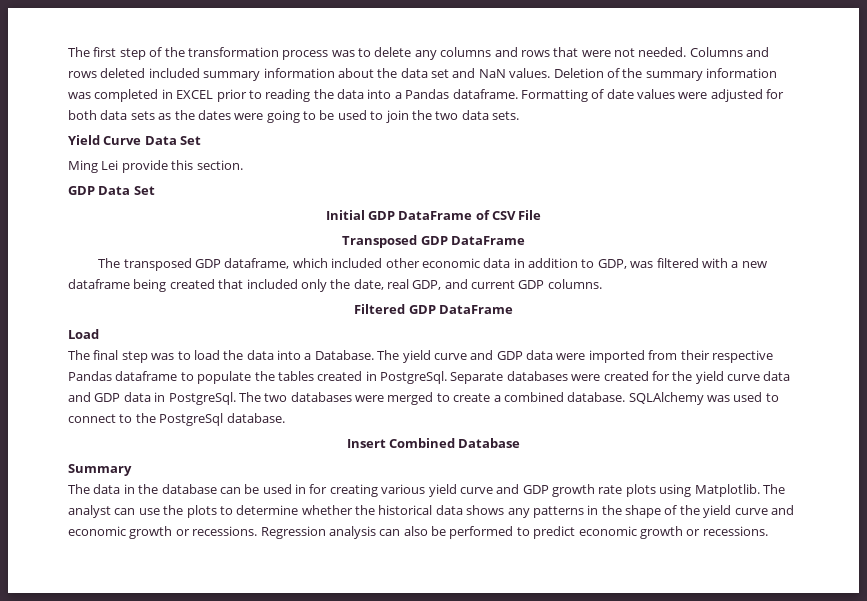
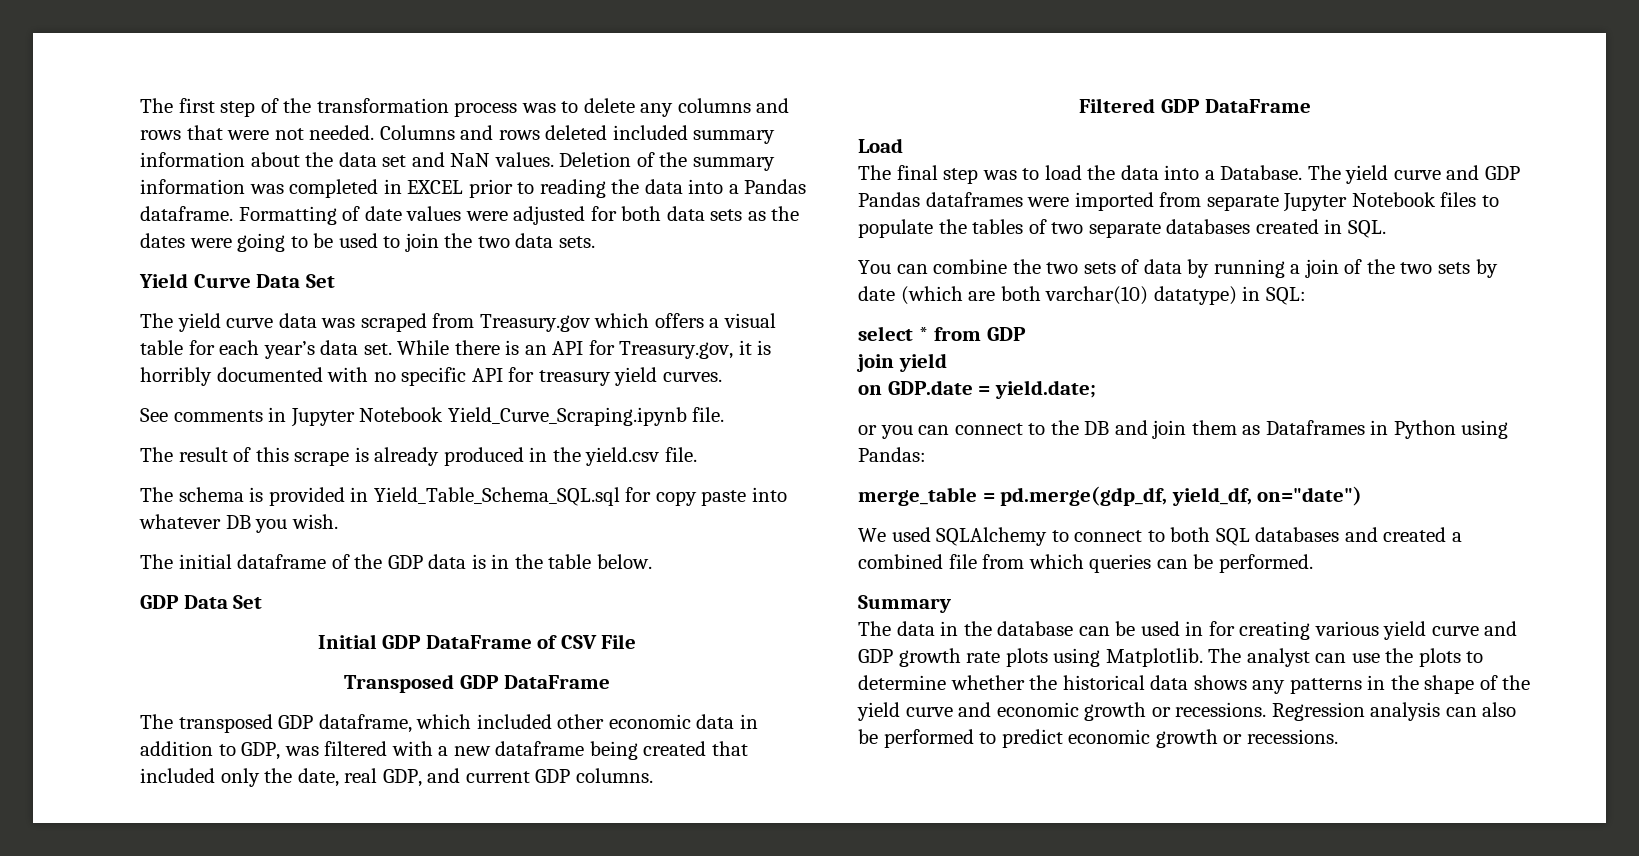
[68,160,243,173] Ming Lei provide this section. -> [140,313,776,332] [140,340,772,359] [140,367,722,386] [140,407,725,427] [140,447,697,466] [140,487,787,506] [139,514,338,533] [140,554,652,569] The yield curve data was scraped from Treasury.gov which offers a visual table for each year’s data set. While there is an API for Treasury.gov, it is horribly documented with no specific API for treasury yield curves. // See comments in Jupyter Notebook Yield_Curve_Scraping.ipynb file. // The result of this scrape is already produced in the yield.csv file. // The schema is provided in Yield_Table_Schema_SQL.sql for copy paste into whatever DB you wish. // The initial dataframe of the GDP data is in the table below.
[526,350,553,360] data -> [858,192,1023,207] Pandas dataframes
[680,350,773,363] [68,371,791,384] [68,392,779,405] [68,413,285,426] [346,438,521,448] their respective Pandas dataframe to populate the tables created in PostgreSql. Separate databases were created for the yield curve data and GDP data in PostgreSql. The two databases were merged to create a combined database. SQLAlchemy was used to connect to the PostgreSql database. // Insert Combined Database -> [1206,192,1499,212] [858,219,1386,238] [858,259,1498,278] [858,286,1306,305] [858,326,1026,341] [856,353,947,372] [858,380,1096,399] [858,420,1509,439] [858,447,926,462] [858,486,1363,506] [858,527,1462,546] [858,554,1313,573] separate Jupyter Notebook files to populate the tables of two separate databases created in SQL. // You can combine the two sets of data by running a join of the two sets by date (which are both varchar(10) datatype) in SQL: // select * from GDP // join yield // on GDP.date = yield.date; // or you can connect to the DB and join them as Dataframes in Python using Pandas: // merge_table = pd.merge(gdp_df, yield_df, on="date") // We used SQLAlchemy to connect to both SQL databases and created a combined file from which queries can be performed.

